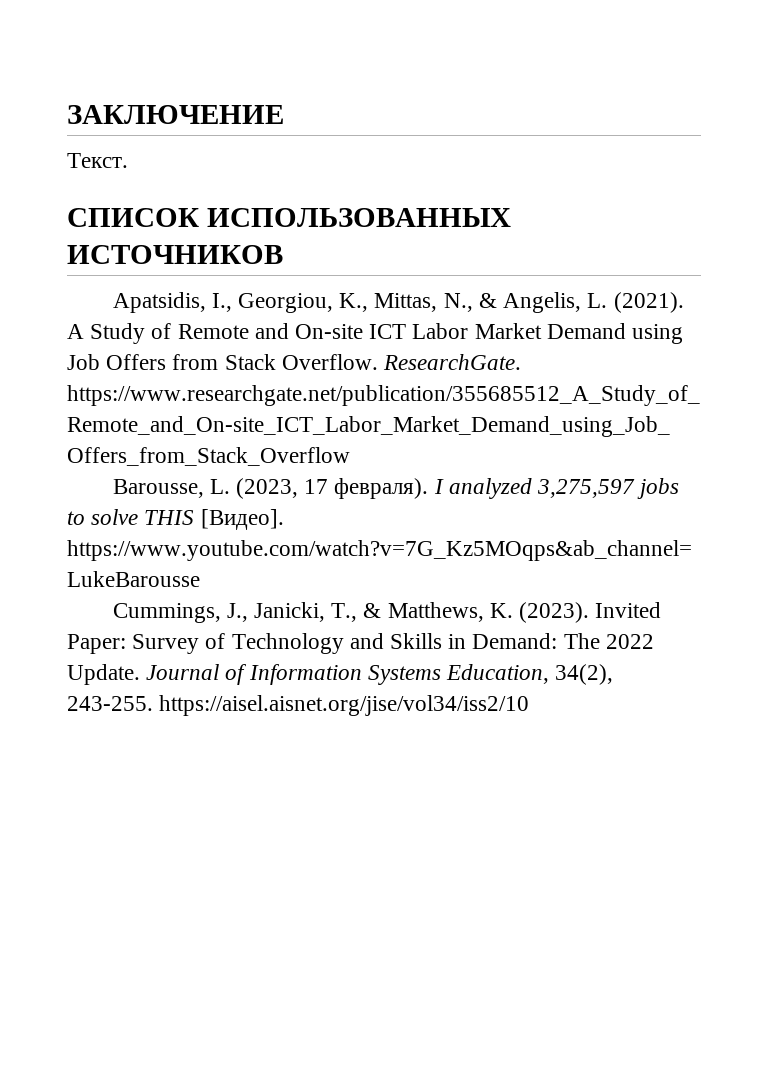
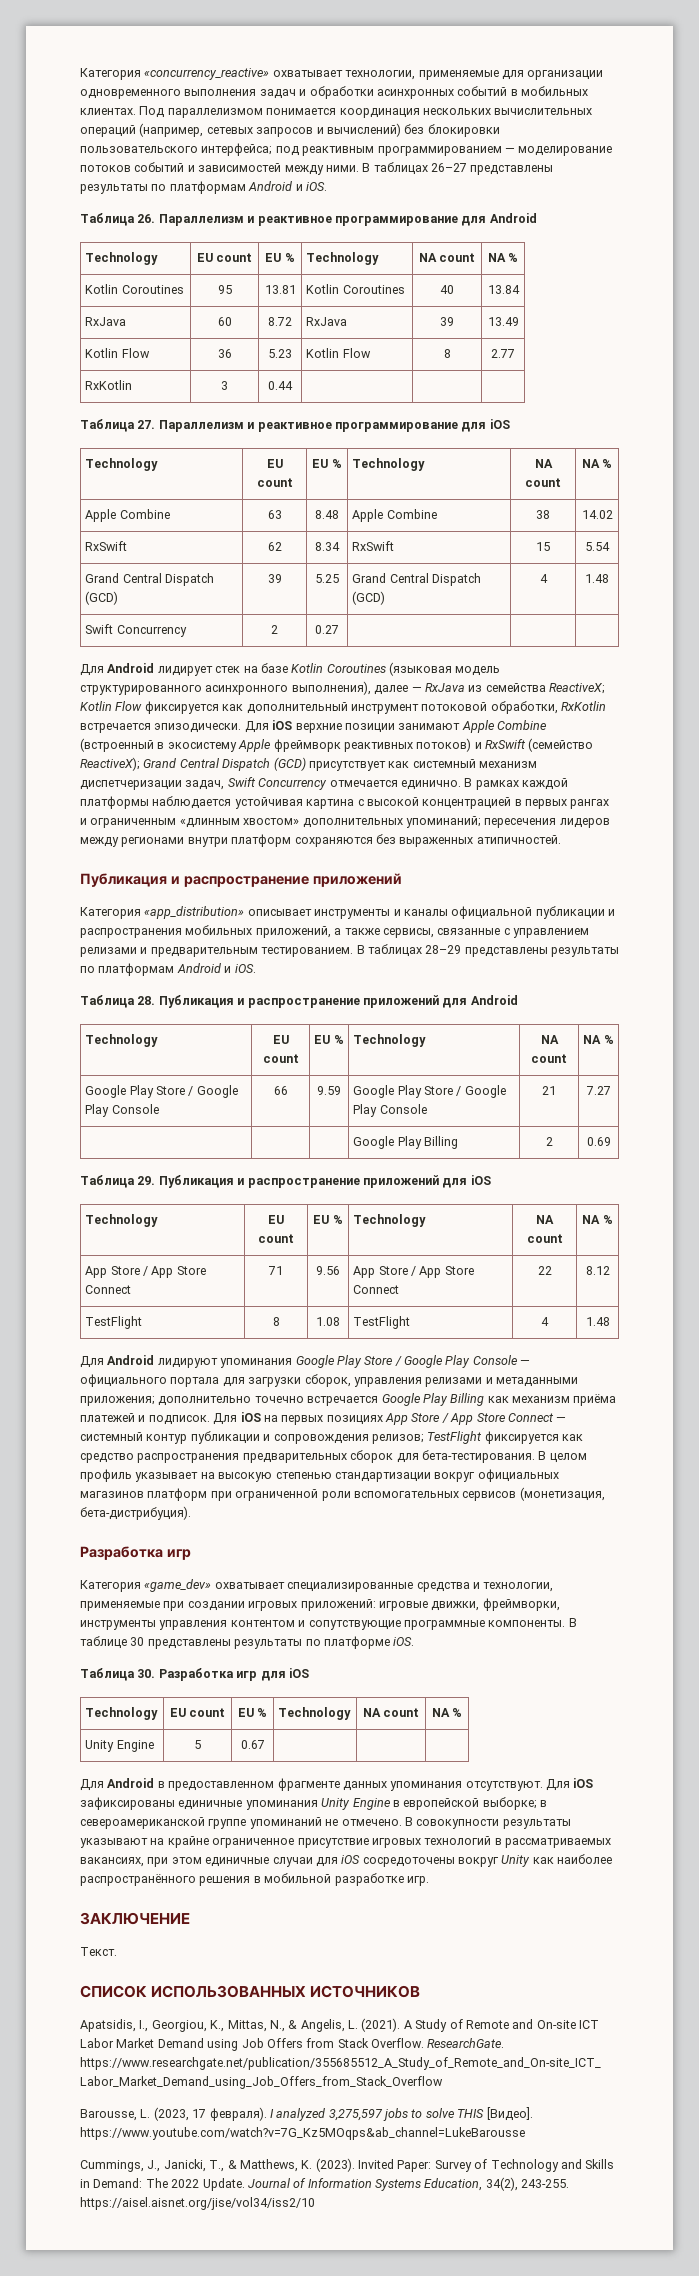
(67, 114) none -> [80,68,604,80] [80,86,588,99] [80,106,593,118] [80,123,500,137] [80,143,613,156] [80,162,554,175] [80,181,327,194] [80,213,537,226] [85,252,159,265] [196,253,253,262] [265,253,295,262] [306,252,380,265] [418,253,476,262] [487,253,519,262] [85,284,184,294] [217,285,232,294] [264,285,296,294] [306,284,405,294] [440,285,454,294] [487,285,520,294] [85,317,127,326] [217,317,232,326] [268,317,292,326] [306,317,348,326] [440,317,454,326] [487,317,519,326] [85,348,150,358] [217,349,232,358] [268,349,292,358] [306,348,371,358] [443,349,451,358] [491,349,515,358] [85,380,133,390] [221,381,228,390] [268,381,293,390] [80,419,510,432] [85,458,159,471] [266,459,283,468] [256,478,293,487] [312,459,342,468] [352,458,426,471] [534,459,553,468] [525,478,561,487] [581,459,613,468] [85,509,170,522] [267,510,282,519] [315,510,339,519] [352,509,437,522] [536,510,550,519] [581,510,613,519] [85,541,128,551] [267,542,282,551] [315,542,340,551] [352,541,395,551] [536,542,550,551] [585,542,610,551] [85,573,215,586] [85,591,119,605] [267,574,282,583] [315,574,339,583] [352,573,482,586] [352,591,386,605] [539,574,548,583] [585,574,609,583] [85,624,187,637] [271,625,278,634] [315,625,339,634] [80,662,501,676] [80,681,605,695] [80,701,606,714] [80,720,547,733] [80,738,594,752] [80,757,537,771] [80,777,568,790] [80,796,610,809] [80,816,610,828] [80,834,561,847] [80,873,402,887] [80,906,615,919] [80,925,589,938] [80,944,619,957] [80,963,256,976] [80,995,518,1008] [85,1034,159,1047] [272,1035,289,1044] [262,1054,299,1063] [314,1035,344,1044] [353,1034,427,1047] [540,1035,559,1044] [531,1054,567,1063] [583,1035,614,1044] [85,1085,238,1098] [85,1104,159,1117] [273,1086,288,1095] [317,1086,341,1095] [353,1085,506,1098] [353,1104,427,1117] [542,1086,556,1095] [585,1086,611,1095] [353,1136,459,1149] [545,1137,553,1146] [586,1137,611,1146] [80,1175,491,1188] [85,1214,159,1227] [268,1215,284,1224] [258,1234,294,1243] [313,1215,343,1224] [353,1214,427,1227] [536,1215,554,1224] [526,1234,563,1243] [582,1215,613,1224] [85,1266,206,1278] [85,1285,132,1294] [268,1266,283,1275] [316,1266,340,1275] [353,1266,474,1278] [353,1285,400,1294] [537,1266,552,1275] [585,1266,610,1275] [85,1316,143,1329] [272,1317,280,1326] [316,1317,340,1326] [353,1316,411,1329] [541,1317,549,1326] [585,1317,610,1326] [80,1355,531,1368] [80,1374,578,1387] [80,1393,617,1406] [80,1412,567,1425] [80,1431,583,1444] [80,1450,587,1463] [80,1469,559,1482] [80,1487,605,1501] [80,1506,191,1520] [80,1546,191,1560] [80,1579,554,1592] [80,1598,560,1611] [80,1618,577,1630] [80,1636,415,1649] [80,1668,309,1681] [85,1707,159,1720] [169,1708,226,1717] [237,1708,268,1717] [278,1707,352,1720] [362,1708,420,1717] [431,1708,463,1717] [85,1740,154,1752] [194,1740,201,1749] [240,1740,265,1749] [80,1778,594,1791] [80,1797,547,1810] [80,1817,571,1829] [80,1836,611,1848] [80,1854,613,1867] [80,1873,429,1886] Категория «concurrency_reactive» охватывает технологии, применяемые для организации одновременного выполнения задач и обработки асинхронных событий в мобильных клиентах. Под параллелизмом понимается координация нескольких вычислительных операций (например, сетевых запросов и вычислений) без блокировки пользовательского интерфейса; под реактивным программированием — моделирование потоков событий и зависимостей между ними. В таблицах 26–27 представлены результаты по платформам Android и iOS. // Таблица 26. Параллелизм и реактивное программирование для Android // Technology | EU count | EU % | Technology | NA count | NA % // Kotlin Coroutines | 95 | 13.81 | Kotlin Coroutines | 40 | 13.84 // RxJava | 60 | 8.72 | RxJava | 39 | 13.49 // Kotlin Flow | 36 | 5.23 | Kotlin Flow | 8 | 2.77 // RxKotlin | 3 | 0.44 | | | // Таблица 27. Параллелизм и реактивное программирование для iOS // Technology | EU count | EU % | Technology | NA count | NA % // Apple Combine | 63 | 8.48 | Apple Combine | 38 | 14.02 // RxSwift | 62 | 8.34 | RxSwift | 15 | 5.54 // Grand Central Dispatch (GCD) | 39 | 5.25 | Grand Central Dispatch (GCD) | 4 | 1.48 // Swift Concurrency | 2 | 0.27 | | | // Для Android лидирует стек на базе Kotlin Coroutines (языковая модель структурированного асинхронного выполнения), далее — RxJava из семейства ReactiveX; Kotlin Flow фиксируется как дополнительный инструмент потоковой обработки, RxKotlin встречается эпизодически. Для iOS верхние позиции занимают Apple Combine (встроенный в экосистему Apple фреймворк реактивных потоков) и RxSwift (семейство ReactiveX); Grand Central Dispatch (GCD) присутствует как системный механизм диспетчеризации задач, Swift Concurrency отмечается единично. В рамках каждой платформы наблюдается устойчивая картина с высокой концентрацией в первых рангах и ограниченным «длинным хвостом» дополнительных упоминаний; пересечения лидеров между регионами внутри платформ сохраняются без выраженных атипичностей. // Публикация и распространение приложений // Категория «app_distribution» описывает инструменты и каналы официальной публикации и распространения мобильных приложений, а также сервисы, связанные с управлением релизами и предварительным тестированием. В таблицах 28–29 представлены результаты по платформам Android и iOS. // Таблица 28. Публикация и распространение приложений для Android // Technology | EU count | EU % | Technology | NA count | NA % // Google Play Store / Google Play Console | 66 | 9.59 | Google Play Store / Google Play Console | 21 | 7.27 // | | | Google Play Billing | 2 | 0.69 // Таблица 29. Публикация и распространение приложений для iOS // Technology | EU count | EU % | Technology | NA count | NA % // App Store / App Store Connect | 71 | 9.56 | App Store / App Store Connect | 22 | 8.12 // TestFlight | 8 | 1.08 | TestFlight | 4 | 1.48 // Для Android лидируют упоминания Google Play Store / Google Play Console — официального портала для загрузки сборок, управления релизами и метаданными приложения; дополнительно точечно встречается Google Play Billing как механизм приёма платежей и подписок. Для iOS на первых позициях App Store / App Store Connect — системный контур публикации и сопровождения релизов; TestFlight фиксируется как средство распространения предварительных сборок для бета-тестирования. В целом профиль указывает на высокую степенью стандартизации вокруг официальных магазинов платформ при ограниченной роли вспомогательных сервисов (монетизация, бета-дистрибуция). // Разработка игр // Категория «game_dev» охватывает специализированные средства и технологии, применяемые при создании игровых приложений: игровые движки, фреймворки, инструменты управления контентом и сопутствующие программные компоненты. В таблице 30 представлены результаты по платформе iOS. // Таблица 30. Разработка игр для iOS // Technology | EU count | EU % | Technology | NA count | NA % // Unity Engine | 5 | 0.67 | | | // Для Android в предоставленном фрагменте данных упоминания отсутствуют. Для iOS зафиксированы единичные упоминания Unity Engine в европейской выборке; в североамериканской группе упоминаний не отмечено. В совокупности результаты указывают на крайне ограниченное присутствие игровых технологий в рассматриваемых вакансиях, при этом единичные случаи для iOS сосредоточены вокруг Unity как наиболее распространённого решения в мобильной разработке игр. //

